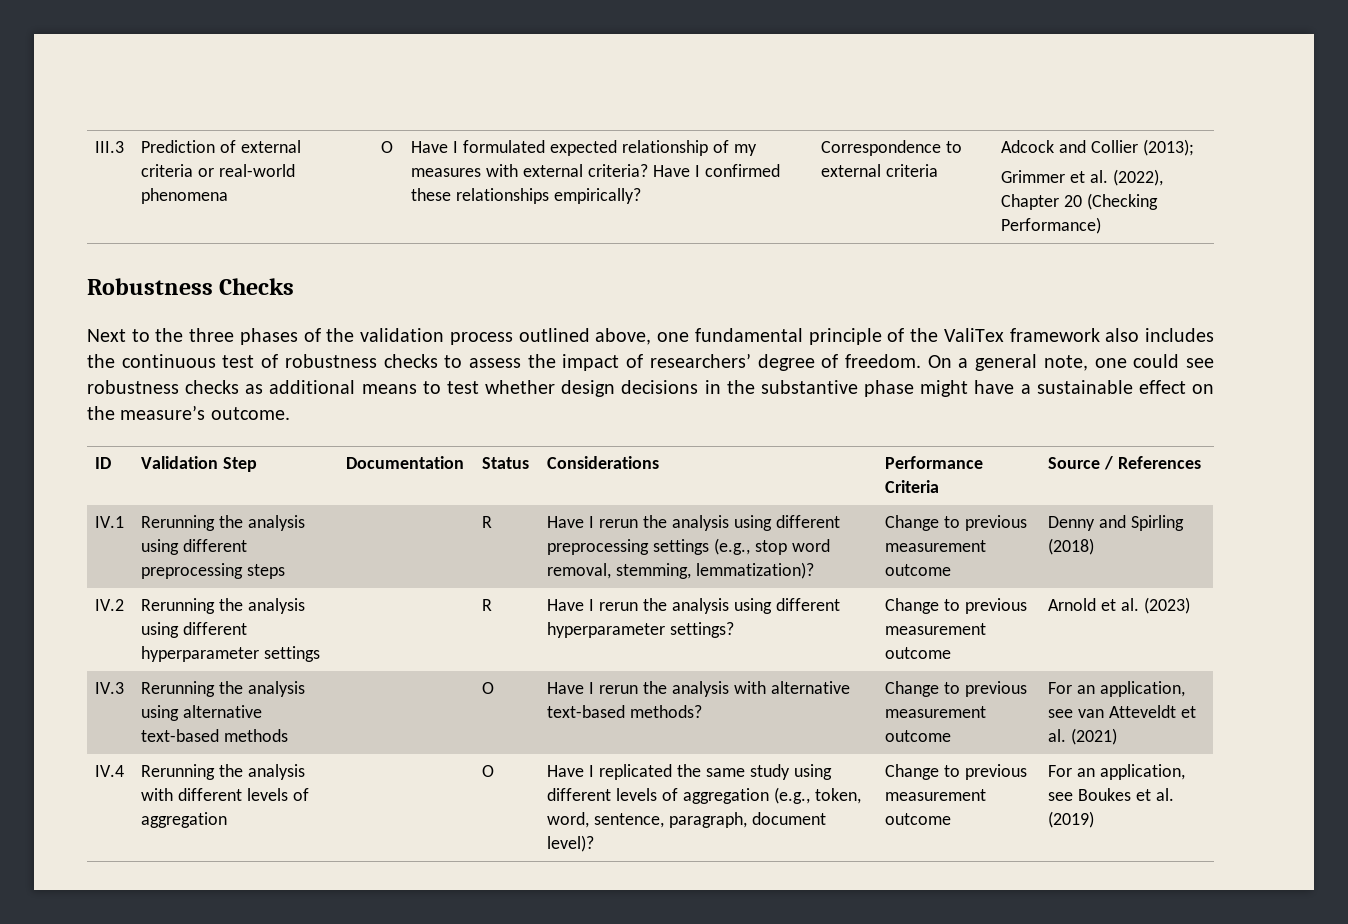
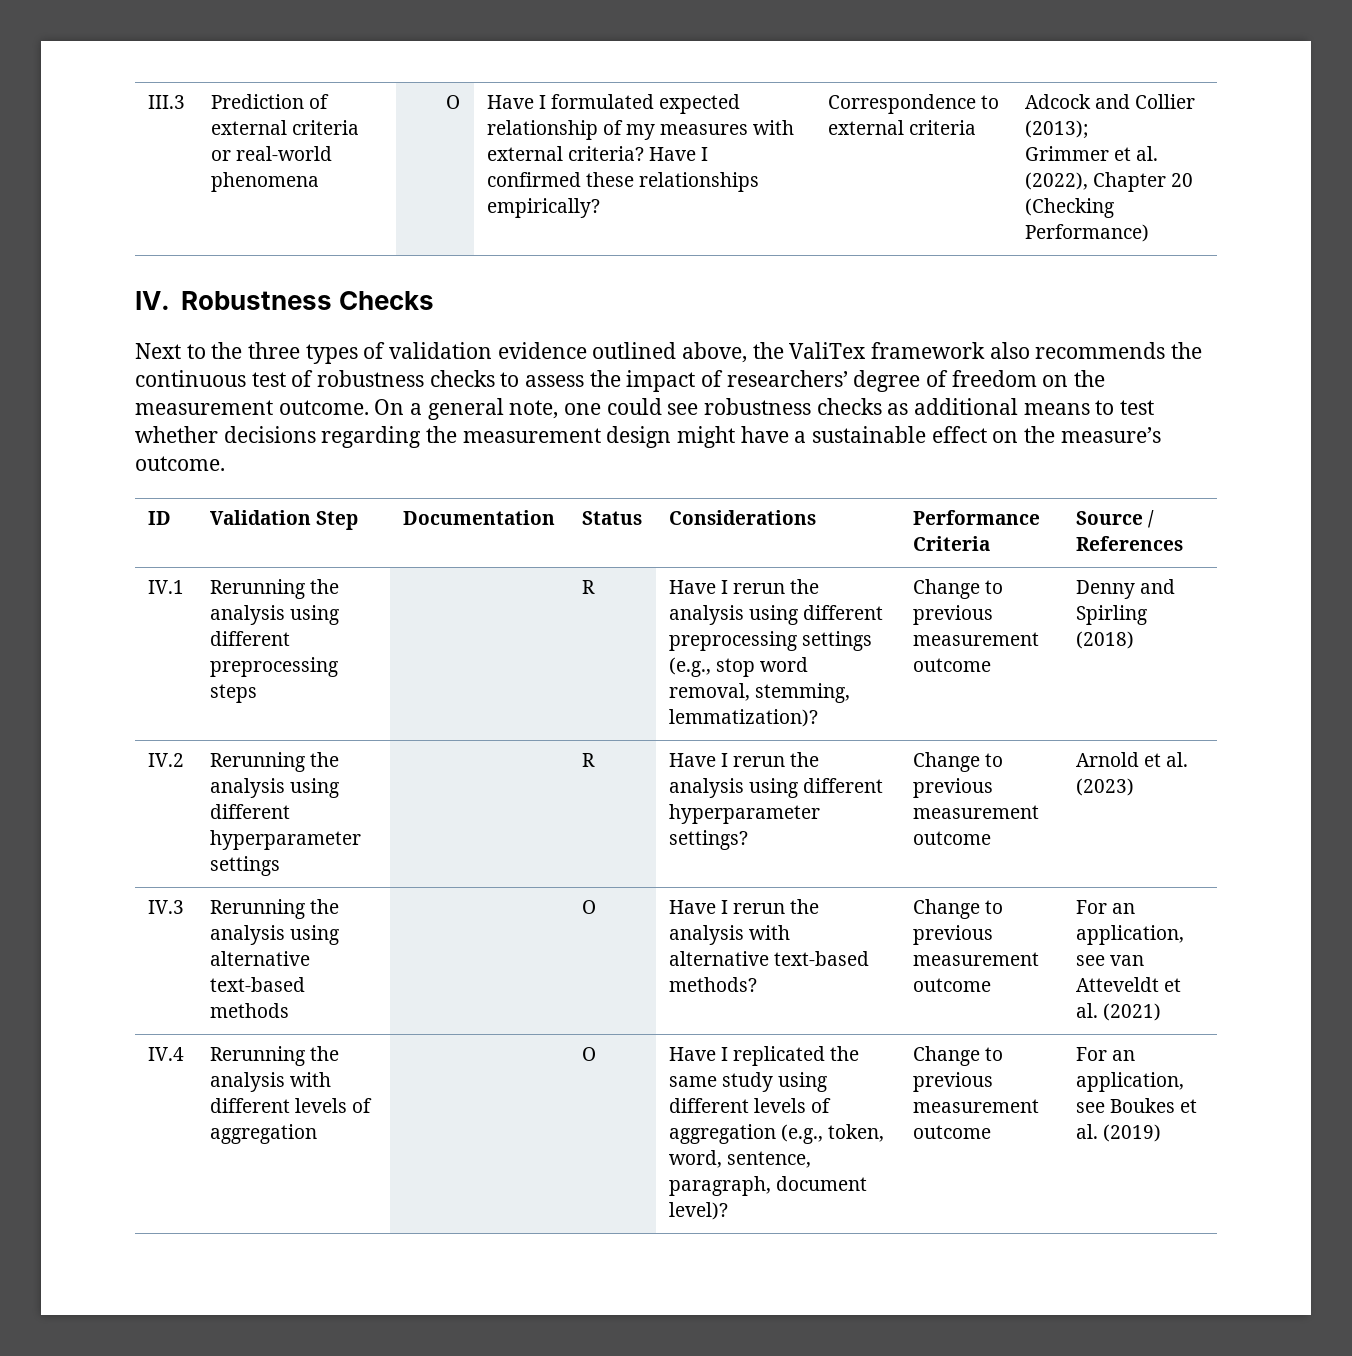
(1102, 225) none -> [135,291,170,310] IV.
[239,328,905,345] phases of the validation process outlined above, one fundamental principle of -> [305,342,748,364] types of validation evidence outlined above,
[1144,328,1214,342] includes -> [1035,342,1166,359] recommends
[844,354,921,368] freedom. -> [951,370,1106,387] [135,400,369,415] freedom on the measurement outcome.
[561,380,915,397] design decisions in the substantive phase -> [223,426,672,448] decisions regarding the measurement design

